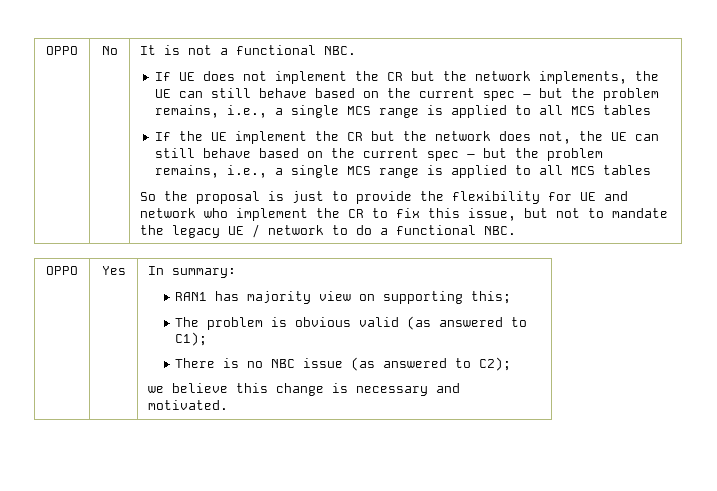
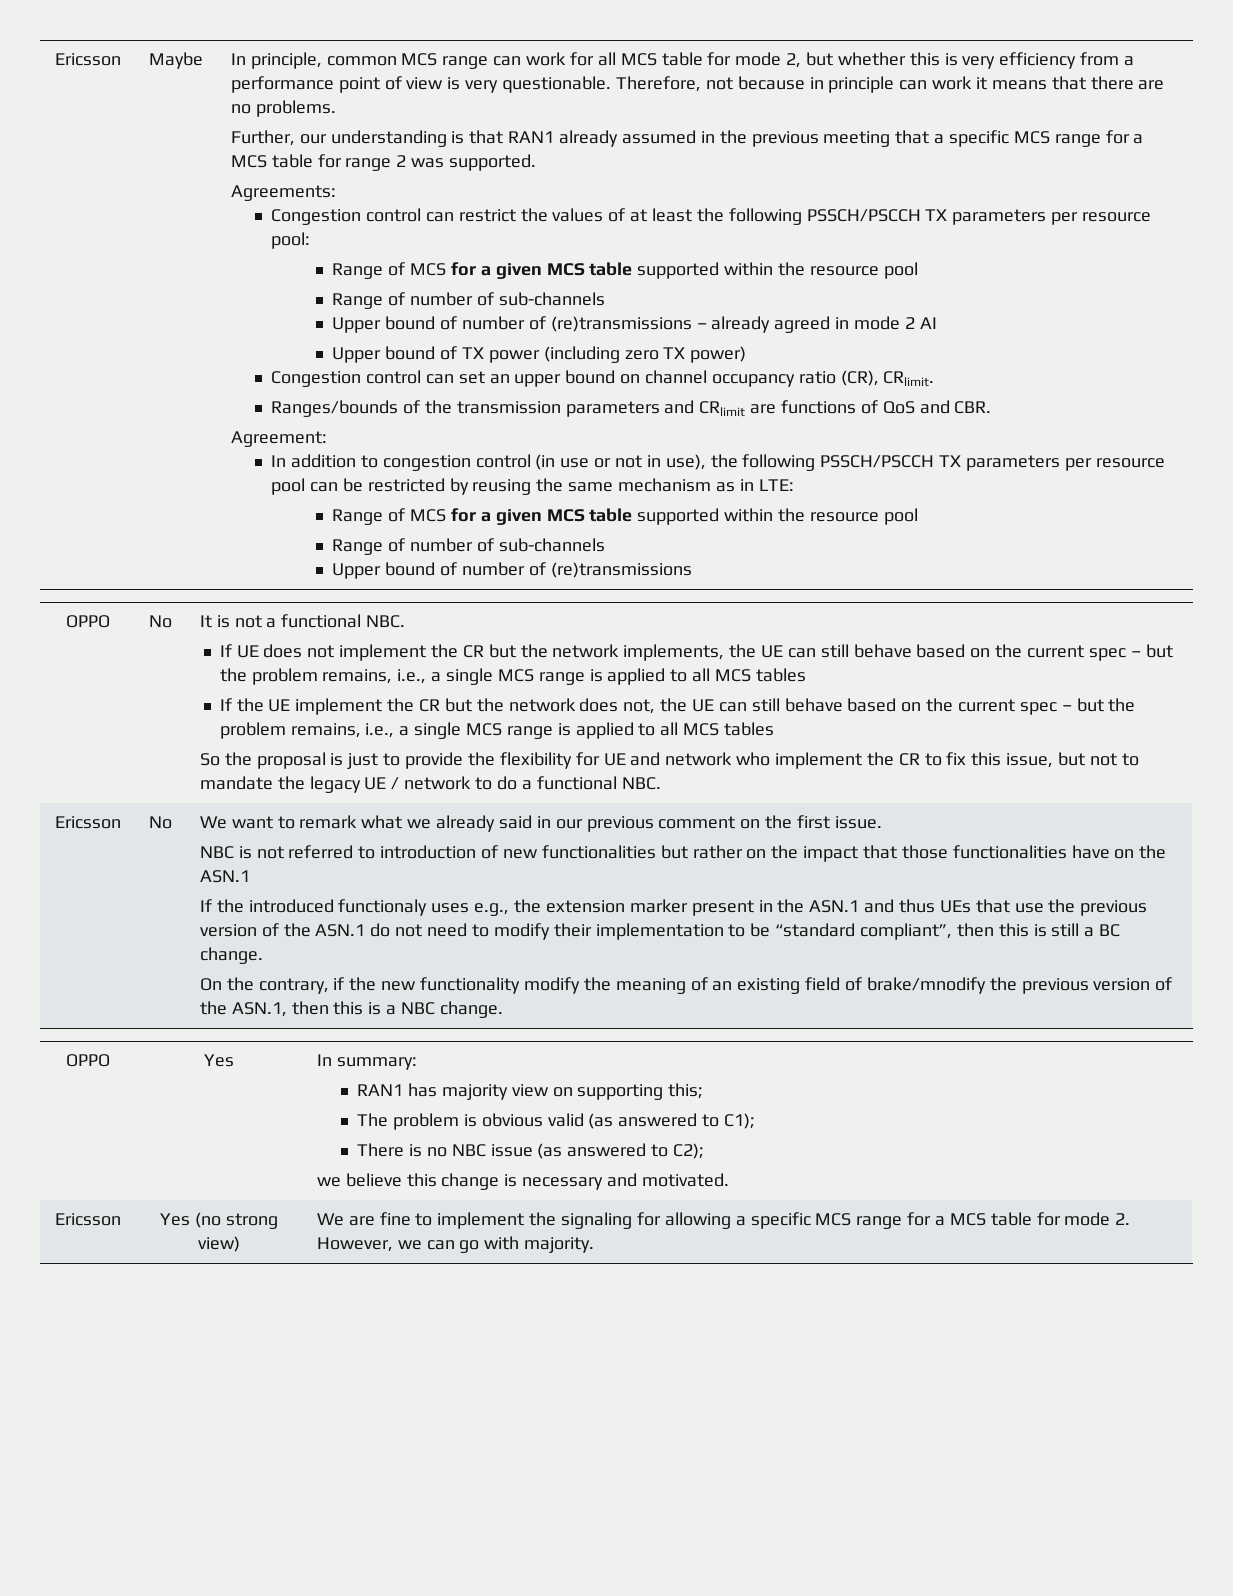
(46, 50) none -> [54,53,121,66] [149,52,203,69] [230,52,1134,69] [230,76,1165,93] [230,100,336,117] [230,130,1144,147] [230,154,537,171] [230,185,336,201] [271,208,1152,225] [271,232,311,249] [332,262,918,279] [332,292,605,309] [332,316,937,333] [332,346,747,363] [271,370,935,387] [271,400,992,417] [230,431,327,447] [271,454,1165,471] [271,478,794,495] [332,508,918,525] [332,538,605,555] [332,562,692,579] Ericsson | Maybe | In principle, common MCS range can work for all MCS table for mode 2, but whether this is very efficiency from a performance point of view is very questionable. Therefore, not because in principle can work it means that there are no problems. // Further, our understanding is that RAN1 already assumed in the previous meeting that a specific MCS range for a MCS table for range 2 was supported. // Agreements: // Congestion control can restrict the values of at least the following PSSCH/PSCCH TX parameters per resource pool: // Range of MCS for a given MCS table supported within the resource pool // Range of number of sub-channels // Upper bound of number of (re)transmissions – already agreed in mode 2 AI // Upper bound of TX power (including zero TX power) // Congestion control can set an upper bound on channel occupancy ratio (CR), CRlimit. // Ranges/bounds of the transmission parameters and CRlimit are functions of QoS and CBR. // Agreement: // In addition to congestion control (in use or not in use), the following PSSCH/PSCCH TX parameters per resource pool can be restricted by reusing the same mechanism as in LTE: // Range of MCS for a given MCS table supported within the resource pool // Range of number of sub-channels // Upper bound of number of (re)transmissions //
(517, 230) none -> [54,816,121,829] [149,816,172,829] [199,815,882,832] [199,845,1167,862] [199,870,250,883] [199,899,1148,916] [199,923,1121,940] [199,947,263,964] [199,977,1173,994] [199,1001,503,1018] // Ericsson | No | We want to remark what we already said in our previous comment on the first issue. // NBC is not referred to introduction of new functionalities but rather on the impact that those functionalities have on the ASN.1 // If the introduced functionaly uses e.g., the extension marker present in the ASN.1 and thus UEs that use the previous version of the ASN.1 do not need to modify their implementation to be “standard compliant”, then this is still a BC change. // On the contrary, if the new functionality modify the meaning of an existing field of brake/mnodify the previous version of the ASN.1, then this is a NBC change.
(229, 405) none -> [54,1213,121,1226] [160,1212,278,1229] [197,1236,240,1252] [316,1212,1131,1229] [316,1236,595,1253] // Ericsson | Yes (no strong view) | We are fine to implement the signaling for allowing a specific MCS range for a MCS table for mode 2. However, we can go with majority.

